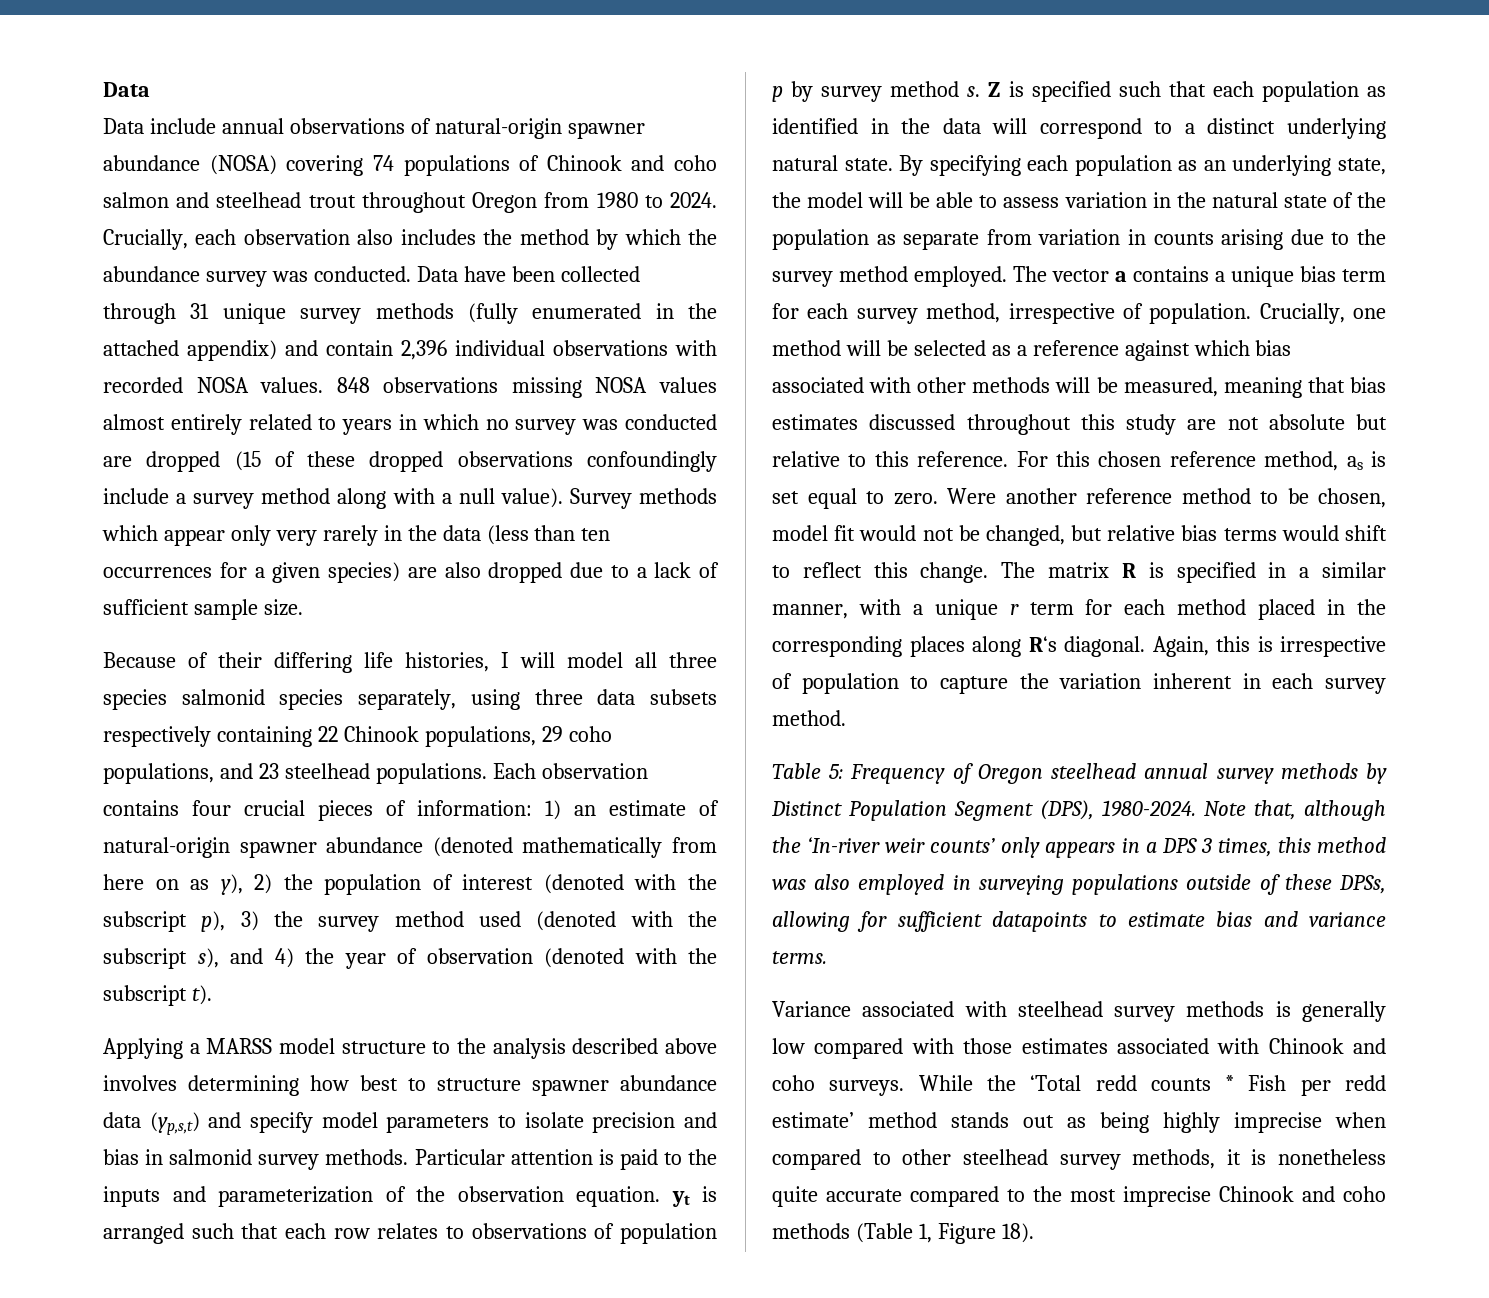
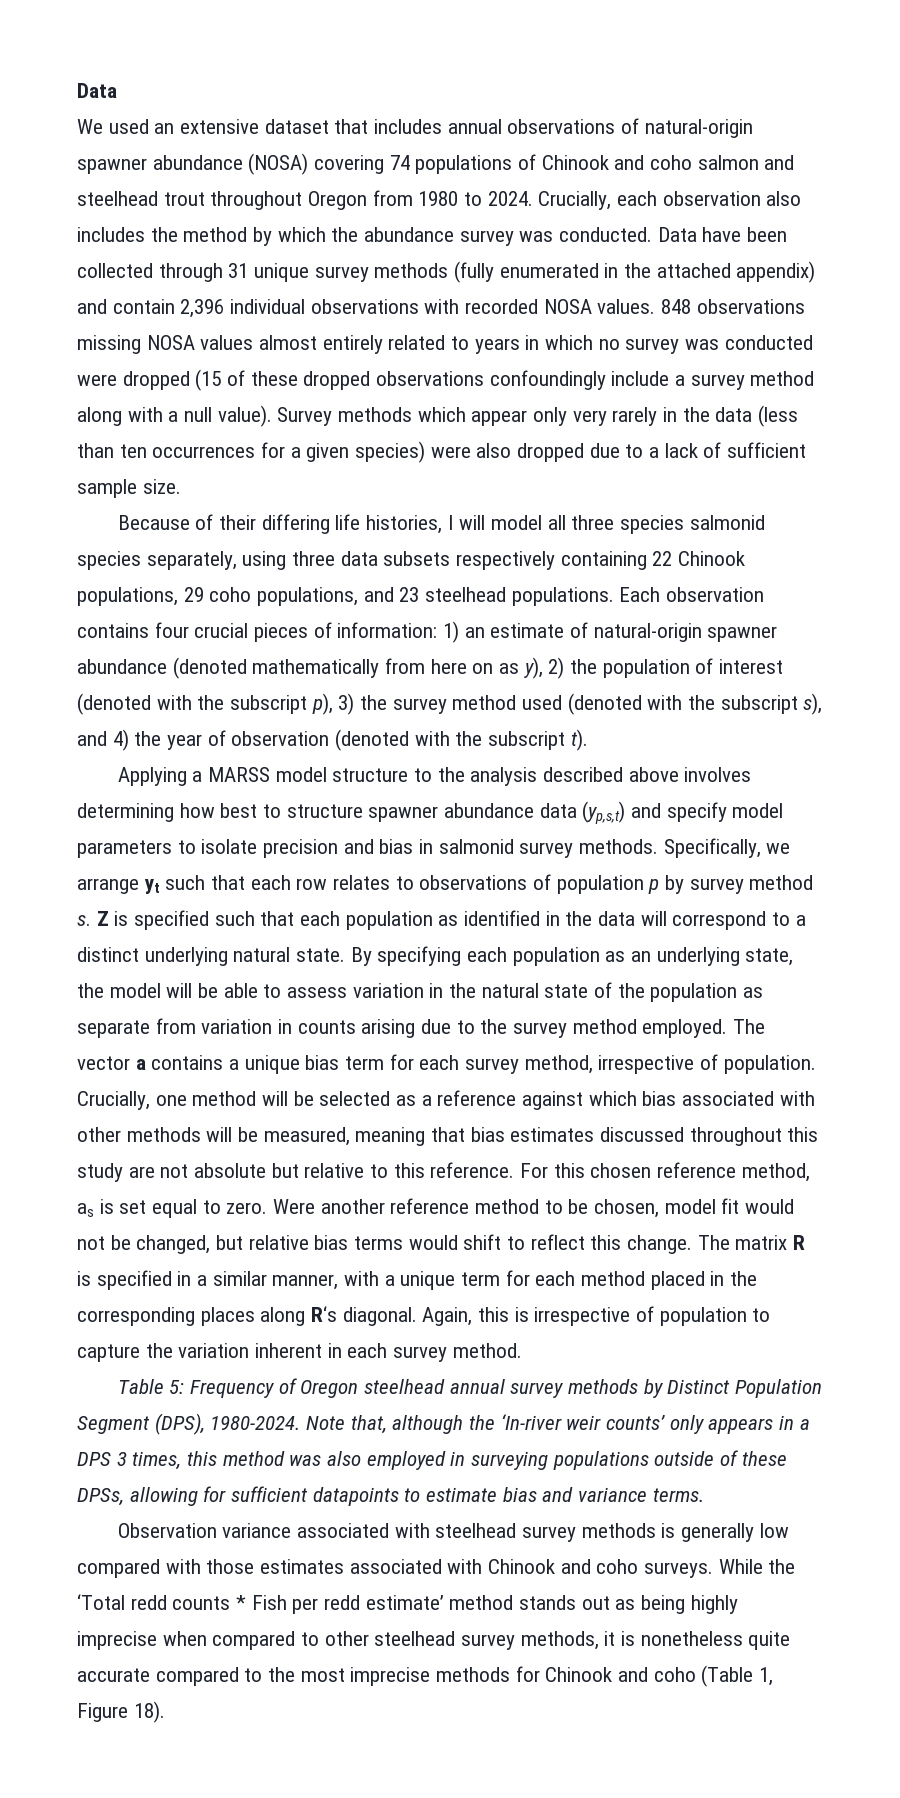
[103,118,216,134] Data include -> [77,119,443,134] We used an extensive dataset that includes
[103,456,132,467] are -> [77,374,117,386] were
[407,567,437,578] are -> [430,446,471,458] were
[414,1149,718,1170] [103,1186,717,1207] [103,1223,184,1244] Particular attention is paid to the inputs and parameterization of the observation equation. yt is arranged -> [663,838,791,858] [77,878,160,894] Specifically, we arrange yt
[1009,604,1019,615] r -> (456, 1280) none
[772,1001,851,1017] Variance -> [117,1523,292,1538] Observation variance
[1219,1186,1386,1202] [772,1223,850,1239] Chinook and coho methods -> [436,1666,696,1682] methods for Chinook and coho

